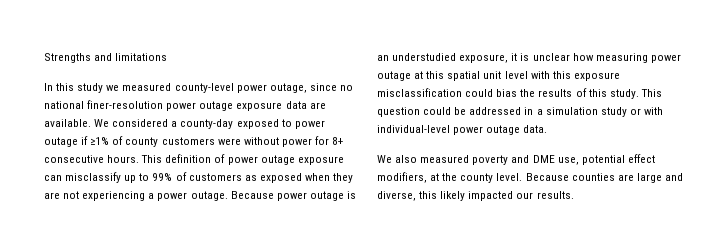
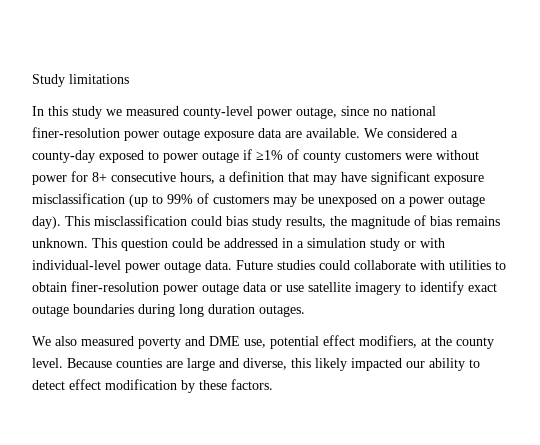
[44,53,113,63] Strengths and -> [32,74,65,87] Study
[107,154,344,165] [44,172,354,183] [44,191,356,201] [377,53,681,63] [377,71,620,81] [377,88,639,99] hours. This definition of power outage exposure can misclassify up to 99% of customers as exposed when they are not experiencing a power outage. Because power outage is an understudied exposure, it is unclear how measuring power outage at this spatial unit level with this exposure misclassification could bias the results of this study. -> [180,171,484,185] [32,193,485,207] [32,215,500,229] [32,238,88,248] hours, a definition that may have significant exposure misclassification (up to 99% of customers may be unexposed on a power outage day). This misclassification could bias study results, the magnitude of bias remains unknown.
(548, 129) none -> [236,260,506,270] [32,281,497,295] [32,304,305,317] Future studies could collaborate with utilities to obtain finer-resolution power outage data or use satellite imagery to identify exact outage boundaries during long duration outages.
[536,191,574,199] results. -> [429,358,480,371] [32,379,273,393] ability to detect effect modification by these factors.

